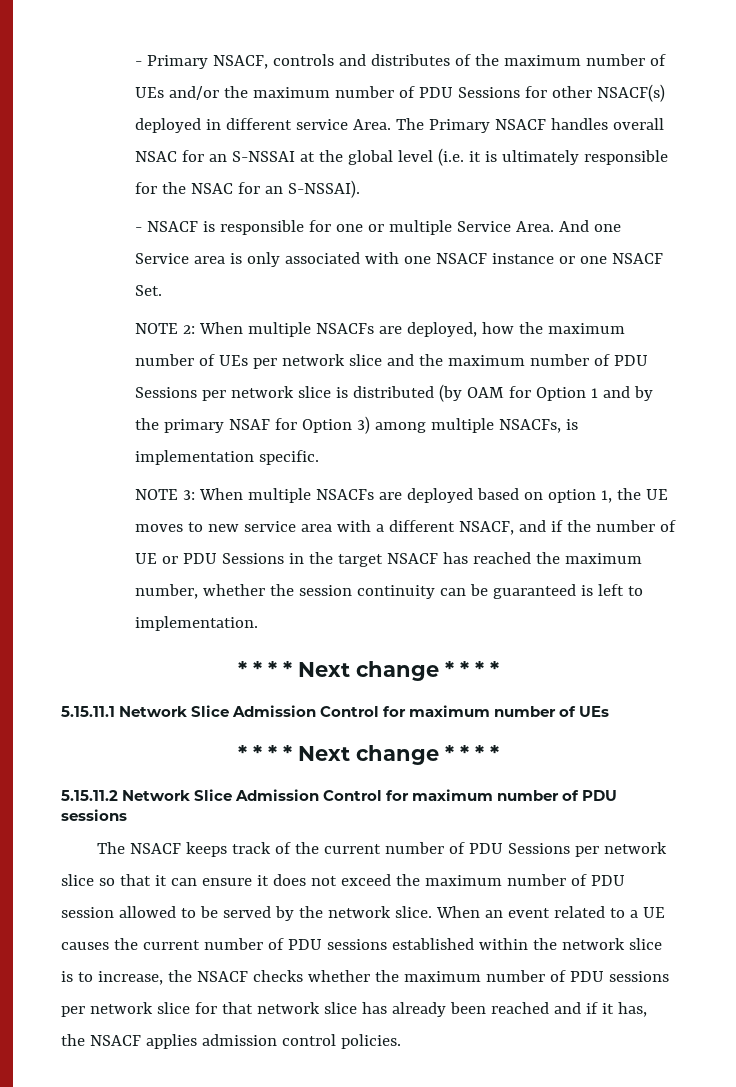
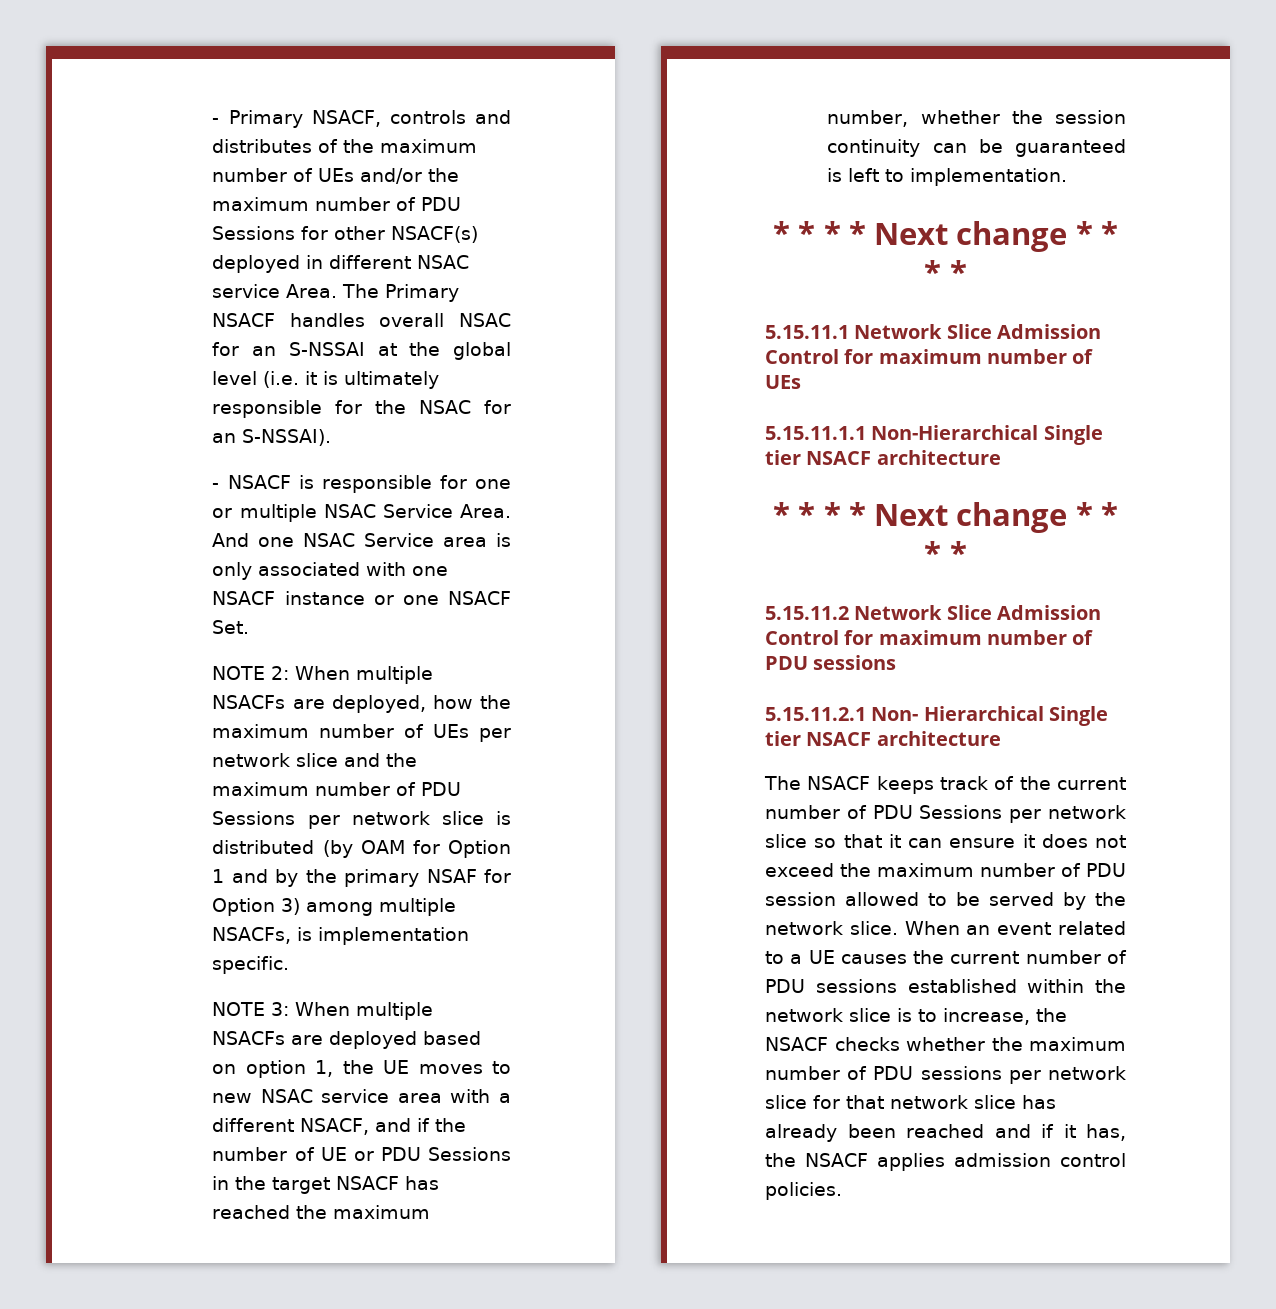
(292, 124) none -> [417,255,470,269] NSAC
(452, 227) none -> [323,504,376,518] NSAC
(621, 228) none -> [303,533,356,547] NSAC
(239, 528) none -> [260,1089,313,1103] NSAC
(610, 711) none -> [765,425,1103,445] [765,450,1001,465] // 5.15.11.1.1 Non-Hierarchical Single tier NSACF architecture
(127, 815) none -> [765,706,1108,726] [765,731,1001,746] // 5.15.11.2.1 Non- Hierarchical Single tier NSACF architecture

